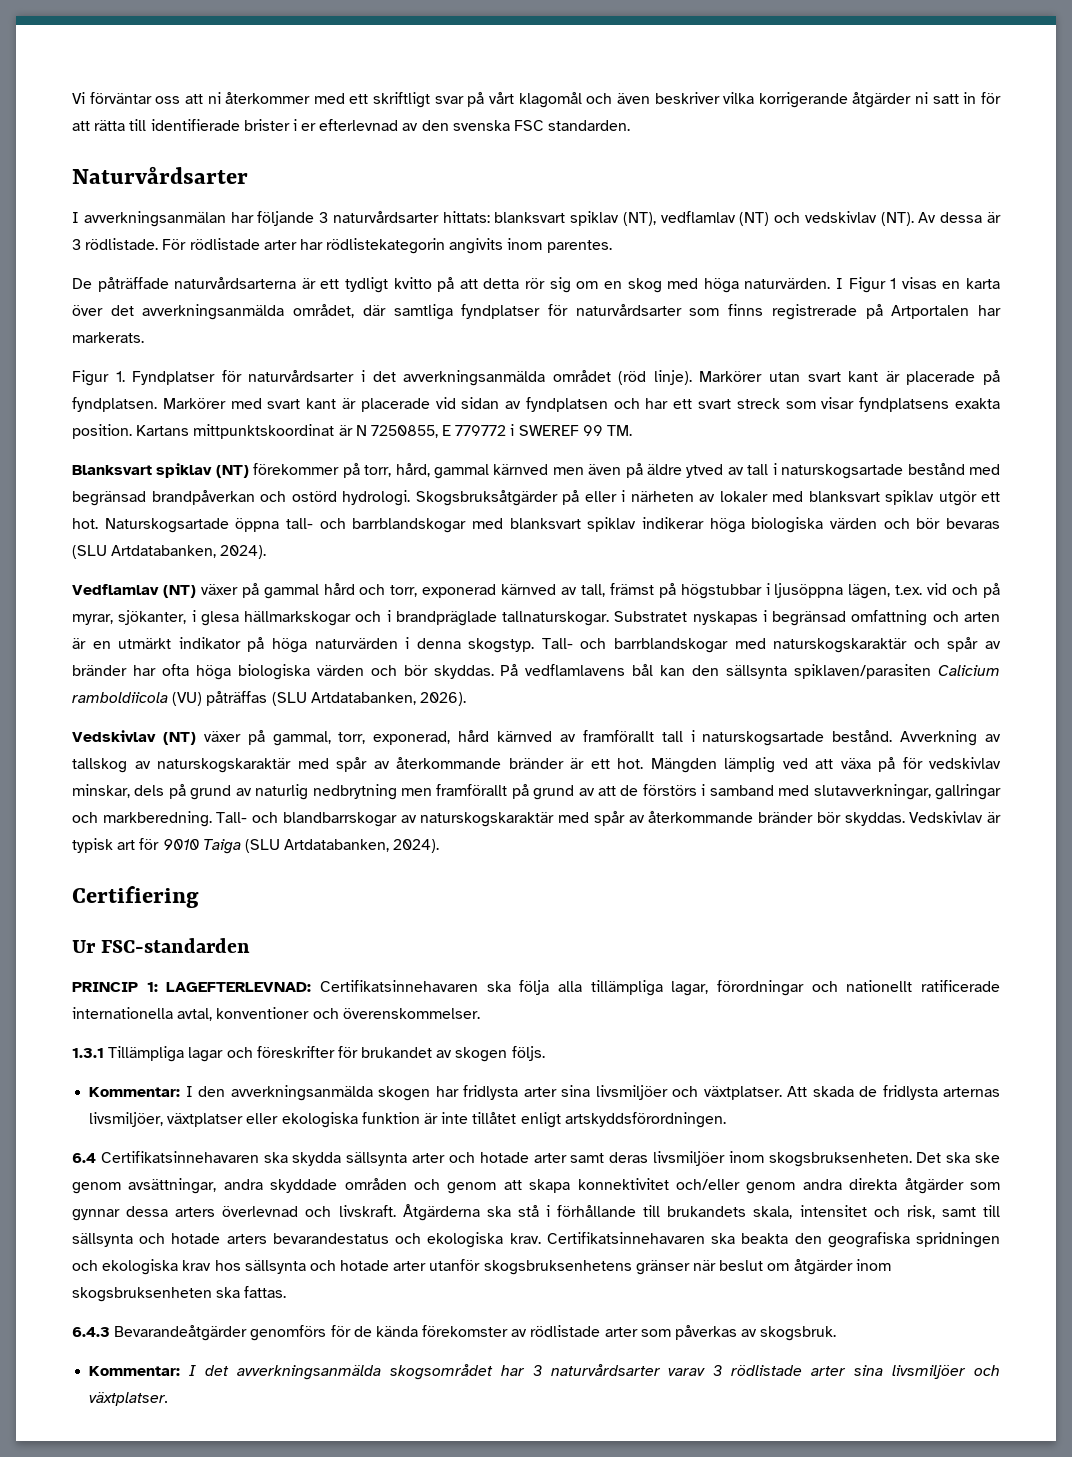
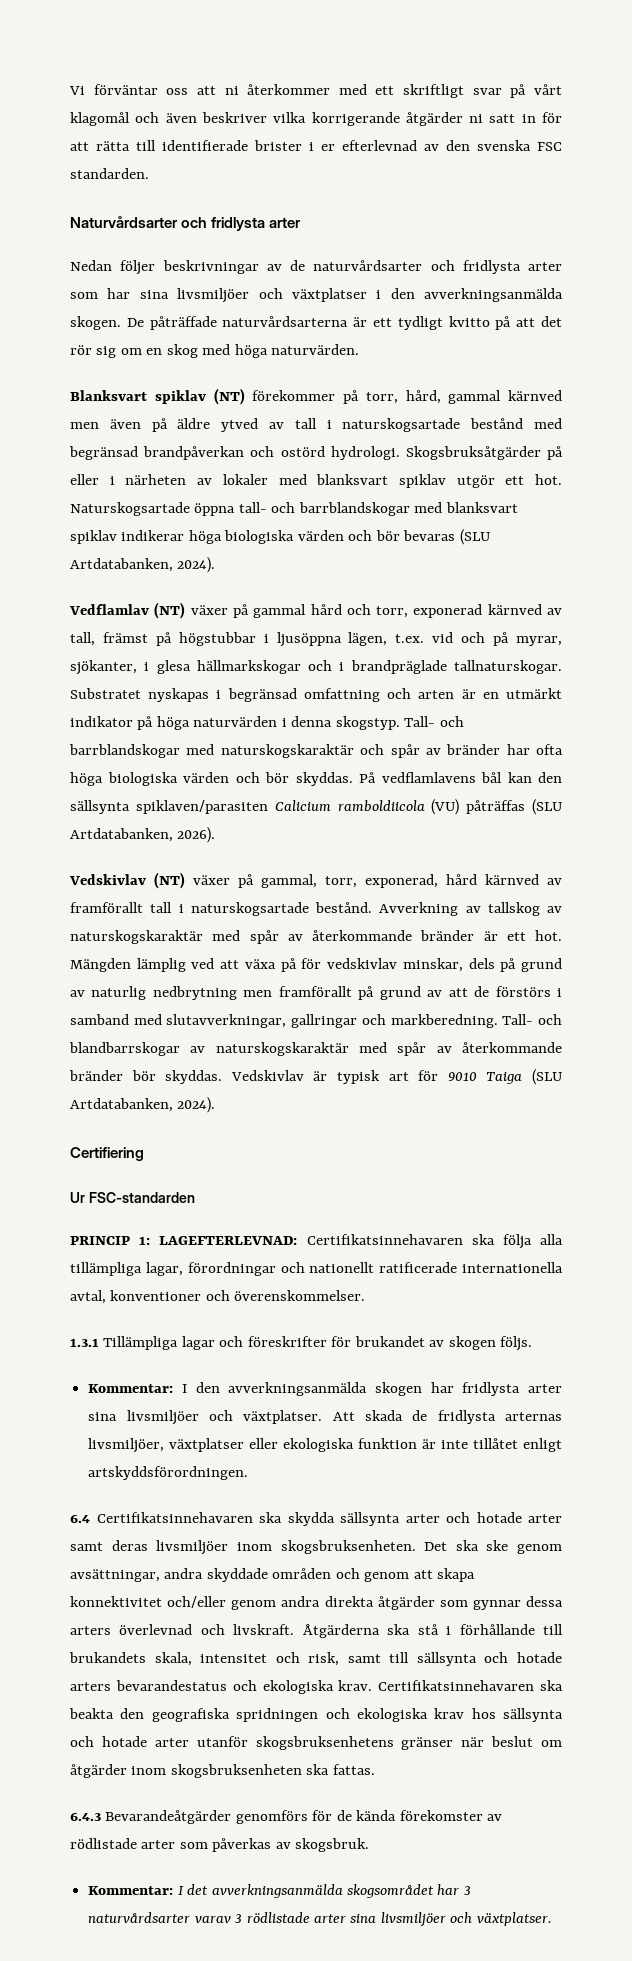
[72,211,1001,227] [72,238,612,254] // I avverkningsanmälan har följande 3 naturvårdsarter hittats: blanksvart spiklav (NT), vedflamlav (NT) och vedskivlav (NT). Av dessa är 3 rödlistade. För rödlistade arter har rödlistekategorin angivits inom parentes. // -> [181,217,302,231] [70,260,562,275] [70,288,563,303] [70,316,121,330] och fridlysta arter // Nedan följer beskrivningar av de naturvårdsarter och fridlysta arter som har sina livsmiljöer och växtplatser i den avverkningsanmälda skogen.
[483,278,520,289] detta -> [541,316,562,327] det
[835,277,1000,293] [72,304,1001,320] [72,332,144,343] [72,370,1001,386] [72,397,1000,412] [72,424,633,439] I Figur 1 visas en karta över det avverkningsanmälda området, där samtliga fyndplatser för naturvårdsarter som finns registrerade på Artportalen har markerats. // Figur 1. Fyndplatser för naturvårdsarter i det avverkningsanmälda området (röd linje). Markörer utan svart kant är placerade på fyndplatsen. Markörer med svart kant är placerade vid sidan av fyndplatsen och har ett svart streck som visar fyndplatsens exakta position. Kartans mittpunktskoordinat är N 7250855, E 779772 i SWEREF 99 TM. -> (360, 349) none

